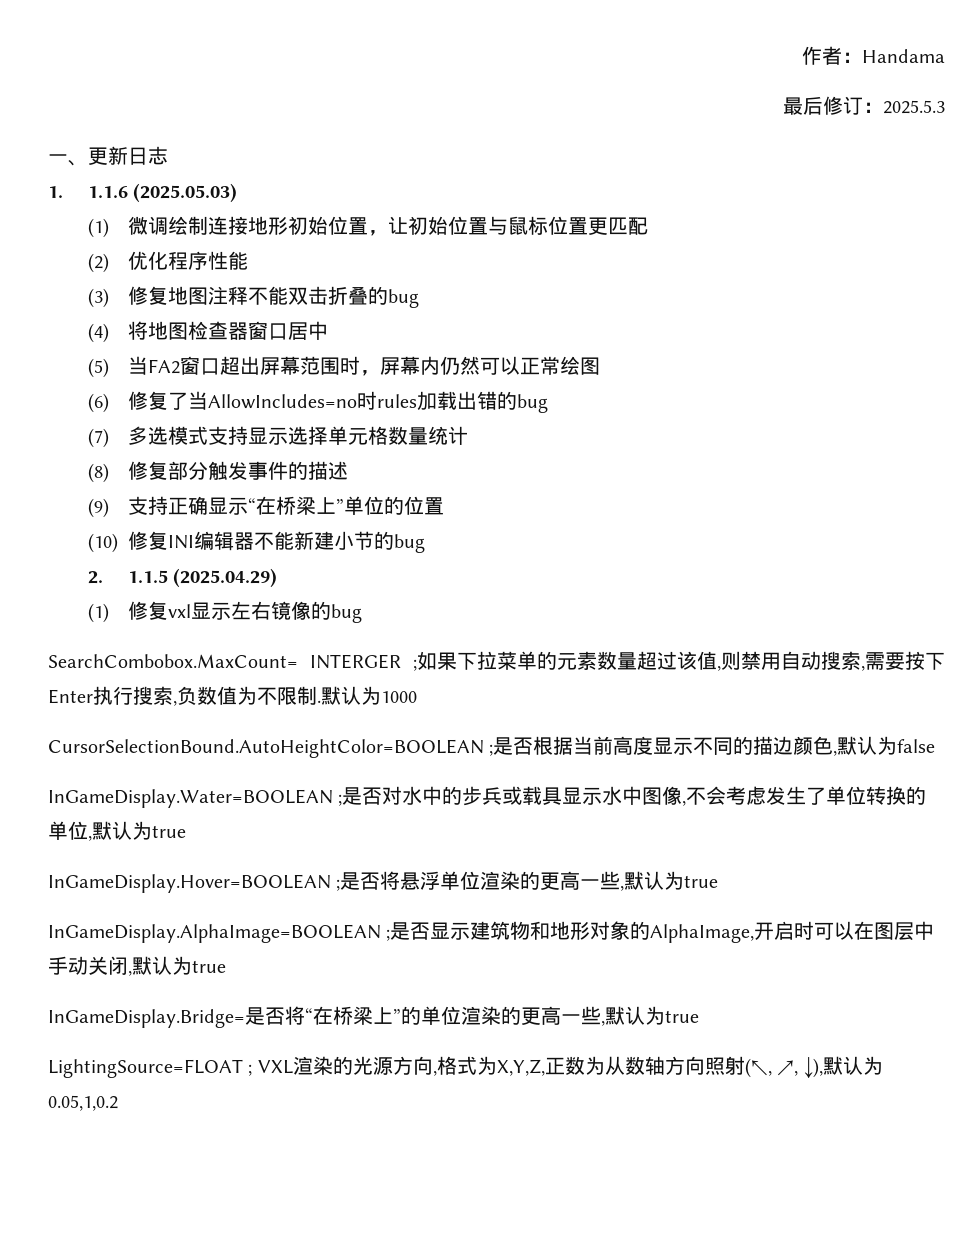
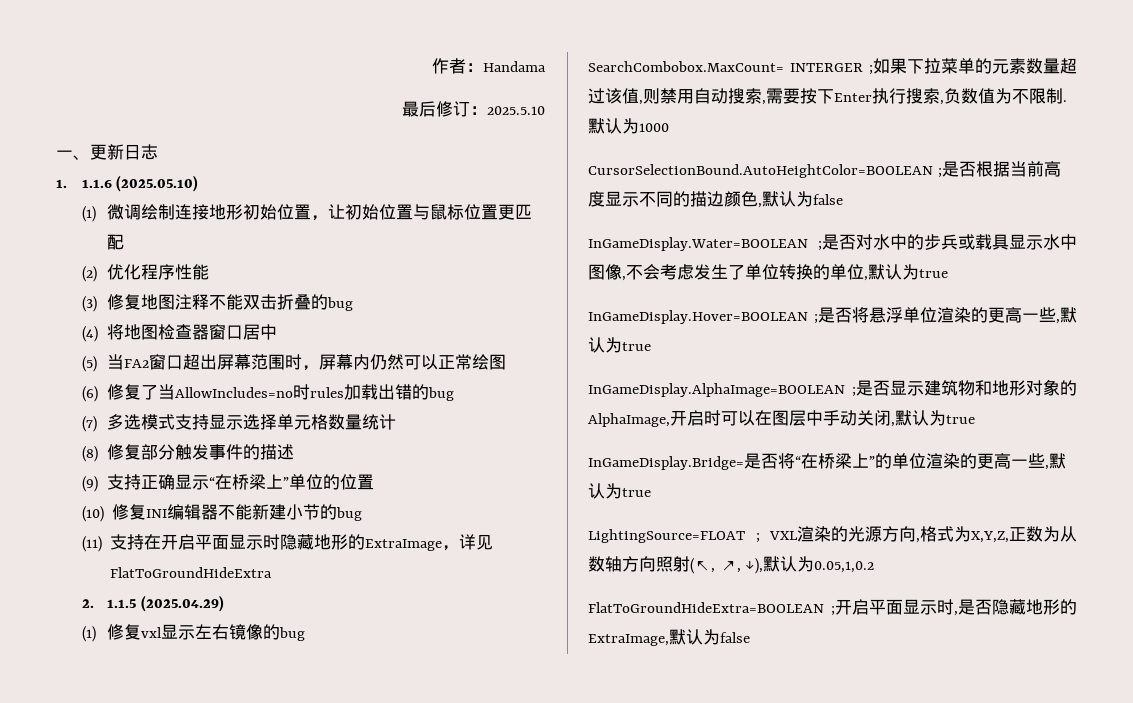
[883,100,945,114] 2025.5.3 -> [487,106,545,115] 2025.5.10
[133,183,238,203] (2025.05.03) -> [116,175,199,192] (2025.05.10)
(425, 543) none -> [81,534,494,552] [110,567,273,578] // (11)支持在开启平面显示时隐藏地形的ExtraImage，详见FlatToGroundHideExtra
(118, 1103) none -> [588,599,1077,616] [588,629,750,646] // FlatToGroundHideExtra=BOOLEAN ;开启平面显示时,是否隐藏地形的ExtraImage,默认为false

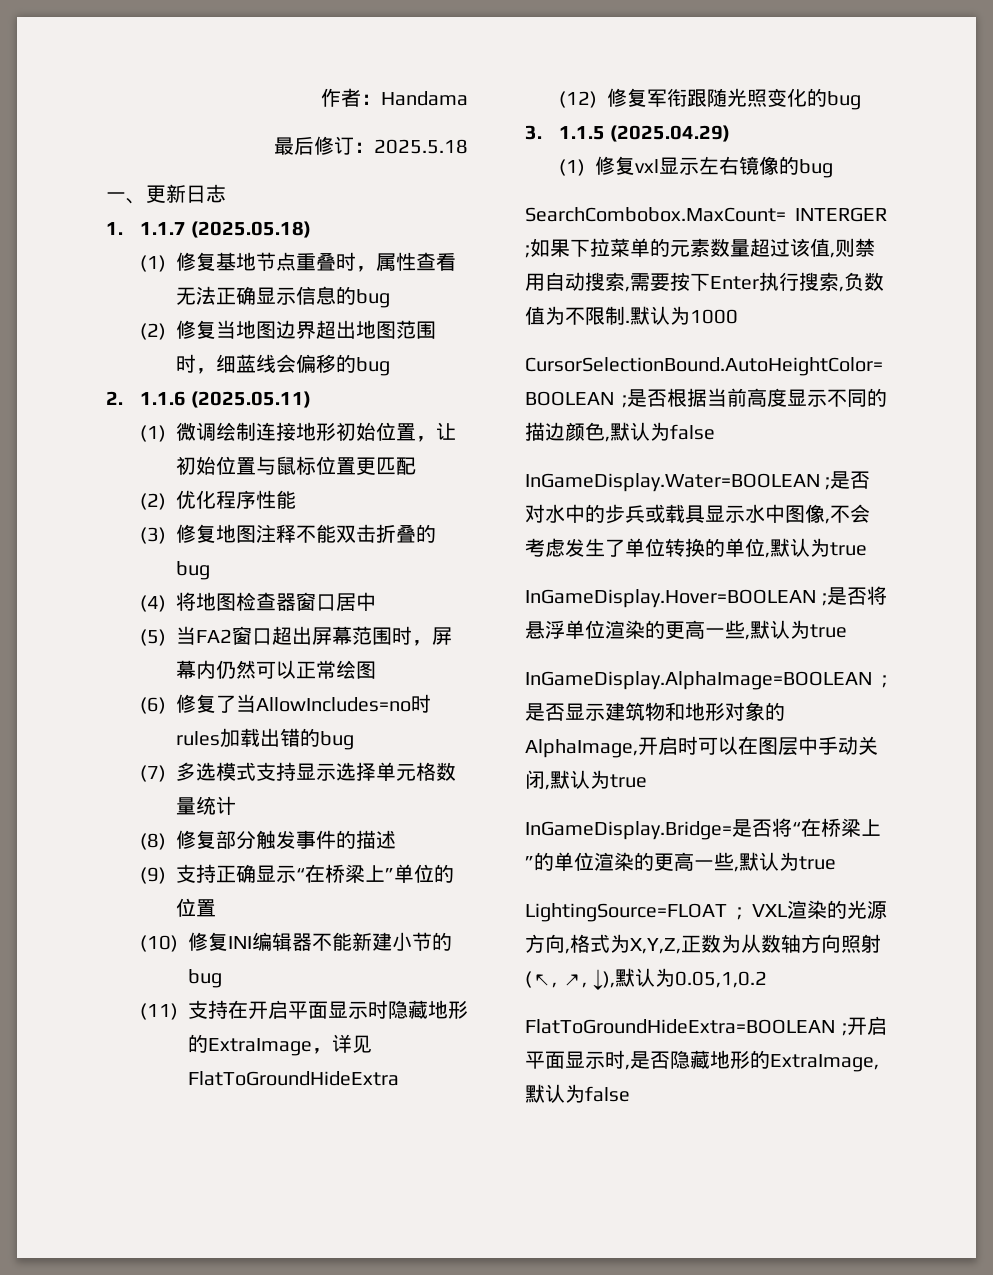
[487,106,545,115] 2025.5.10 -> [374,139,468,154] 2025.5.18
[81,175,199,192] 1.1.6 (2025.05.10) -> [139,221,312,238] [139,252,456,272] [175,286,390,308] [139,320,436,340] [175,354,390,376] [106,391,312,408] 1.1.7 (2025.05.18) // (1)修复基地节点重叠时，属性查看无法正确显示信息的bug // (2)修复当地图边界超出地图范围时，细蓝线会偏移的bug // 2. 1.1.6 (2025.05.11)
[81,599,94,608] 2. -> [558,88,861,110] [525,125,542,140] (12)修复军衔跟随光照变化的bug // 3.

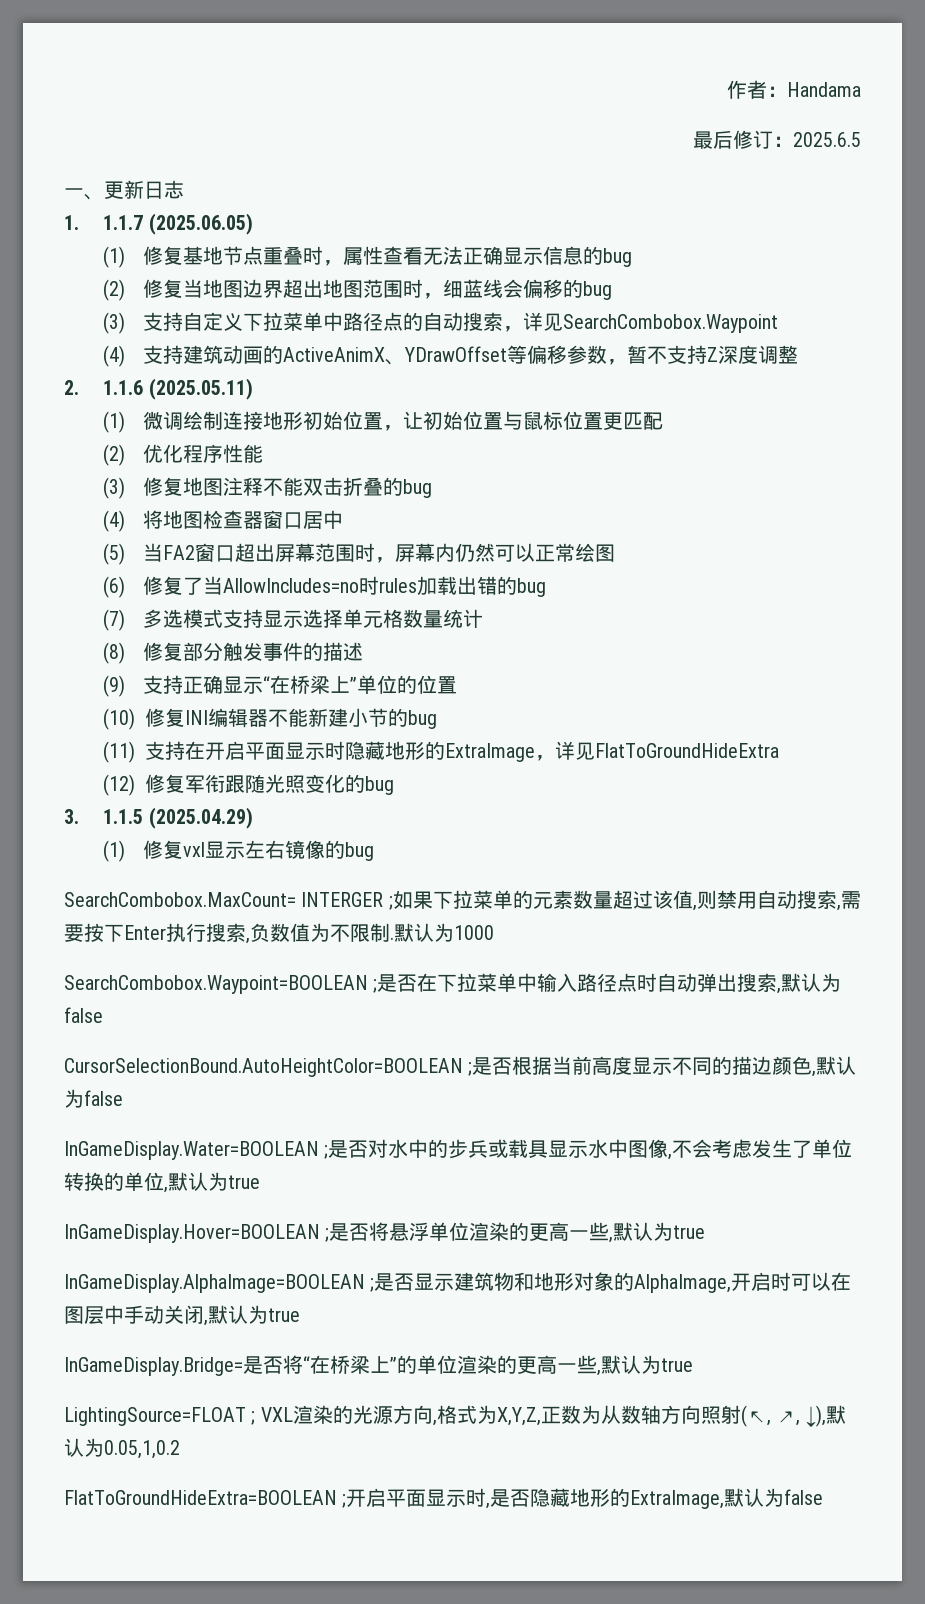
[374,139,468,154] 2025.5.18 -> [793,132,861,147] 2025.6.5
[191,221,312,238] (2025.05.18) -> [148,213,253,235] (2025.06.05)
(390, 366) none -> [103,312,778,334] [103,345,798,367] // (3)支持自定义下拉菜单中路径点的自动搜索，详见SearchCombobox.Waypoint // (4)支持建筑动画的ActiveAnimX、YDrawOffset等偏移参数，暂不支持Z深度调整
(738, 316) none -> [64,973,842,994] [64,1007,103,1023] // SearchCombobox.Waypoint=BOOLEAN ;是否在下拉菜单中输入路径点时自动弹出搜索,默认为false

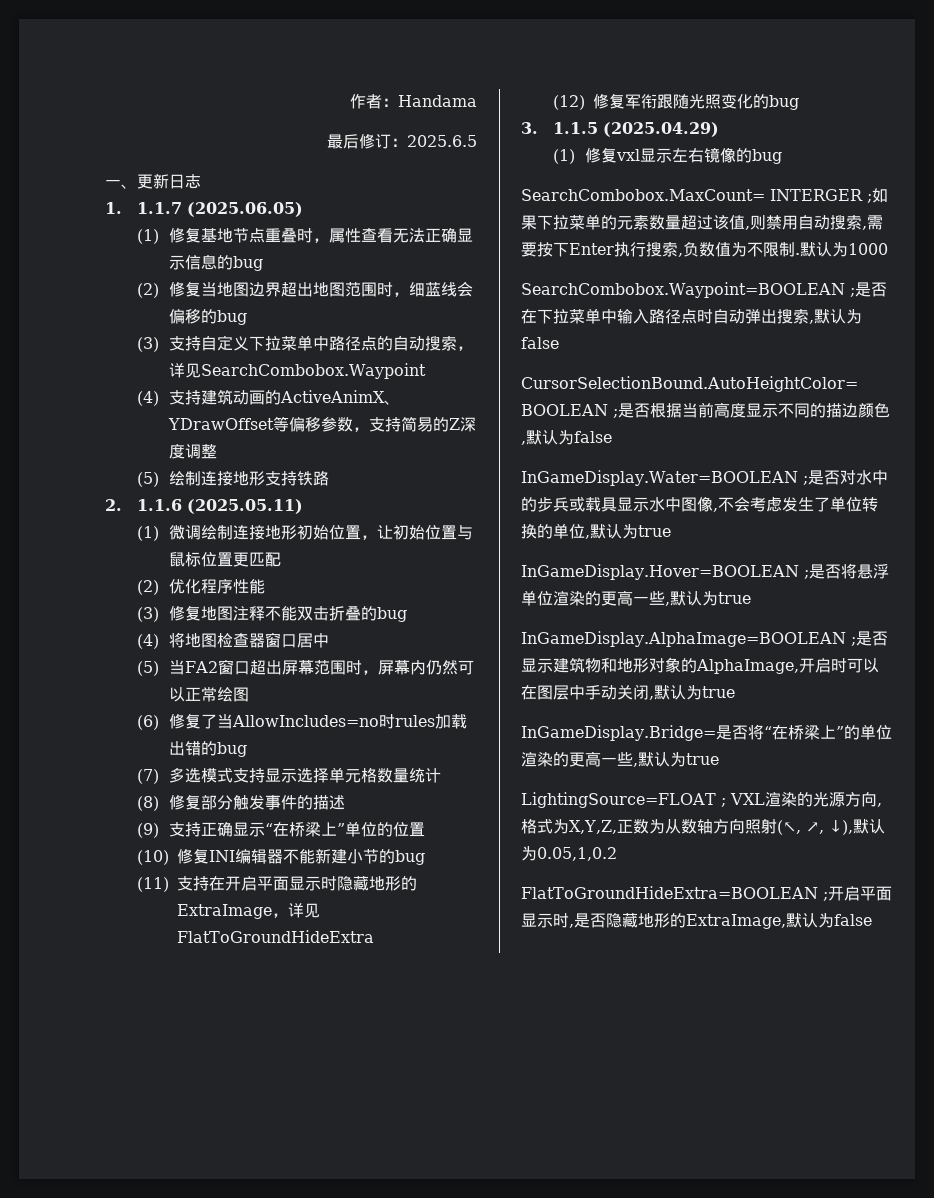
[626,345,707,364] 暂不支持 -> [368,416,449,432] 支持简易的
(798, 354) none -> [136,471,329,487] // (5)绘制连接地形支持铁路

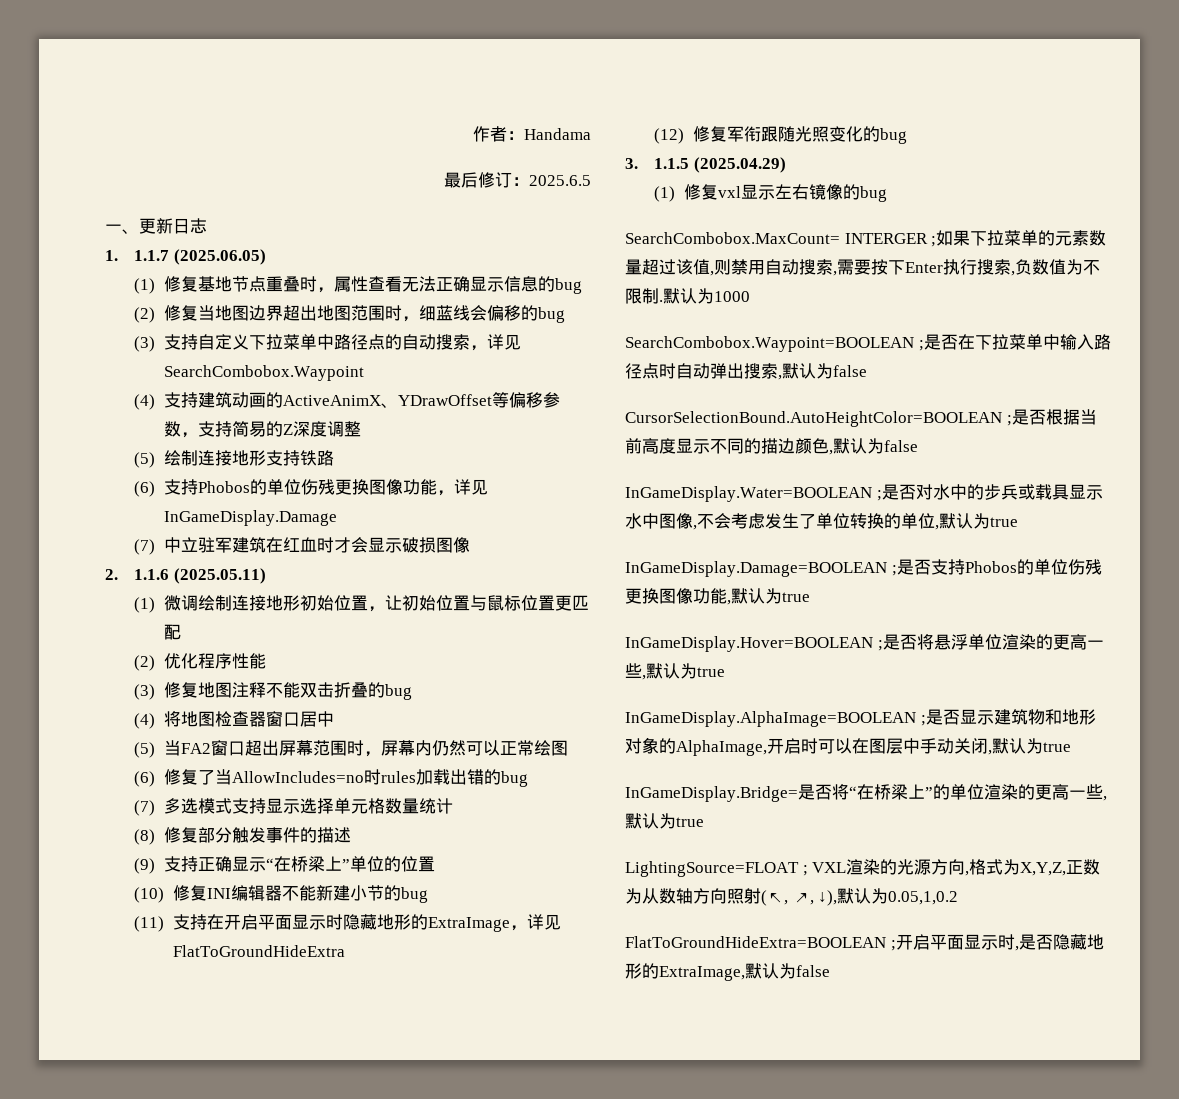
(329, 478) none -> [134,479,488,497] [163,510,337,526] [134,537,470,555] // (6)支持Phobos的单位伤残更换图像功能，详见InGameDisplay.Damage // (7)中立驻军建筑在红血时才会显示破损图像
(671, 531) none -> [625,559,1102,577] [625,588,810,605] // InGameDisplay.Damage=BOOLEAN ;是否支持Phobos的单位伤残更换图像功能,默认为true

